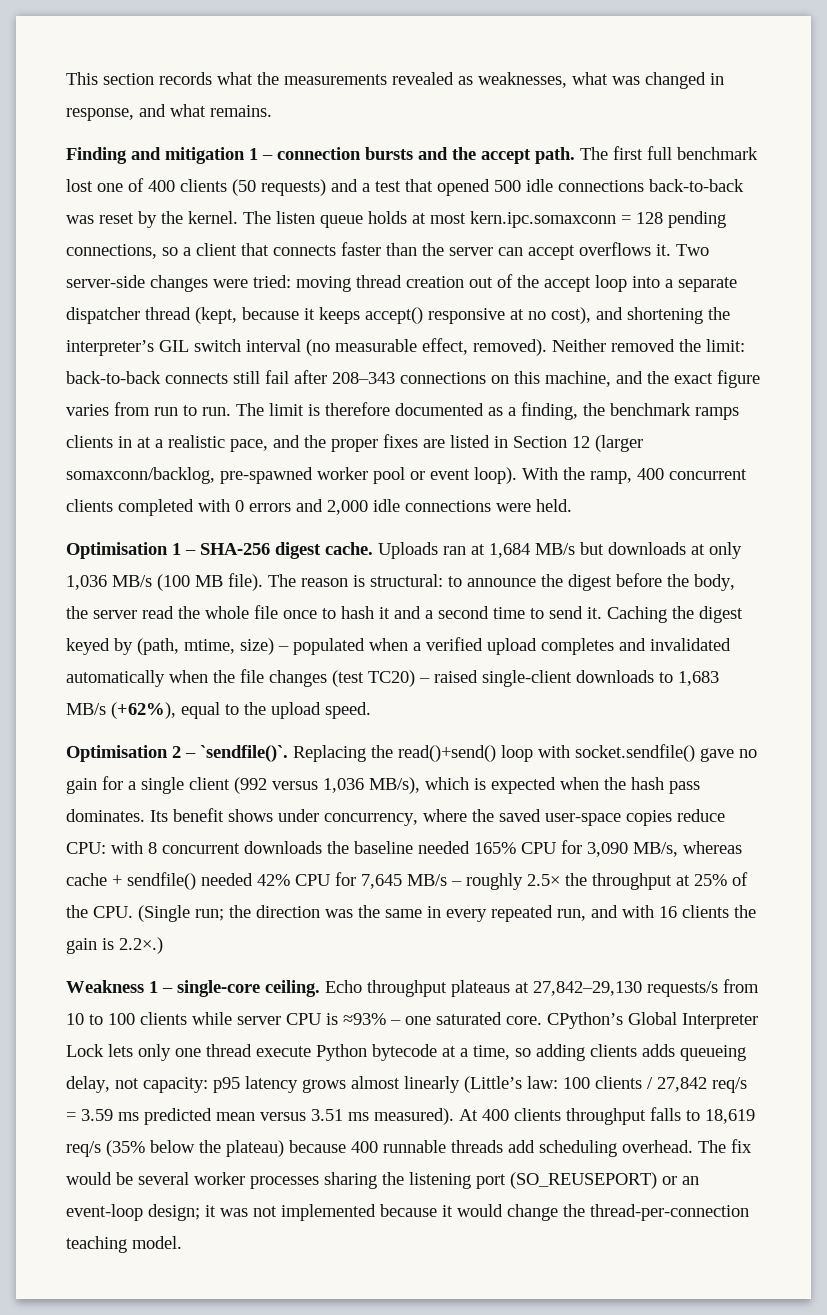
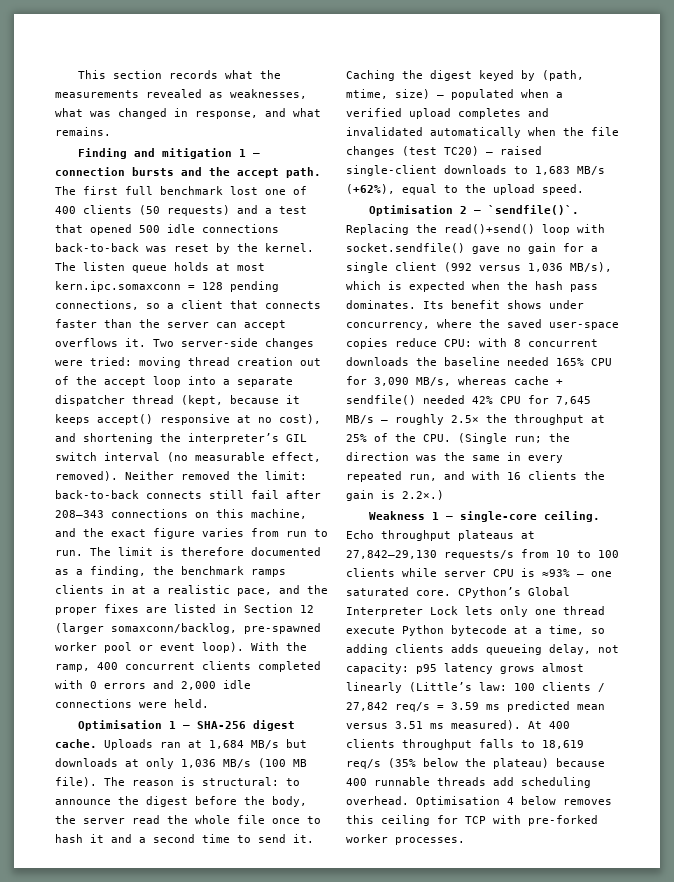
[698,1139,752,1153] [66,1172,699,1189] [66,1204,749,1221] [66,1236,182,1253] The fix would be several worker processes sharing the listening port (SO_REUSEPORT) or an event-loop design; it was not implemented because it would change the thread-per-connection teaching model. -> [416,796,612,807] [346,815,598,826] [346,834,465,845] Optimisation 4 below removes this ceiling for TCP with pre-forked worker processes.

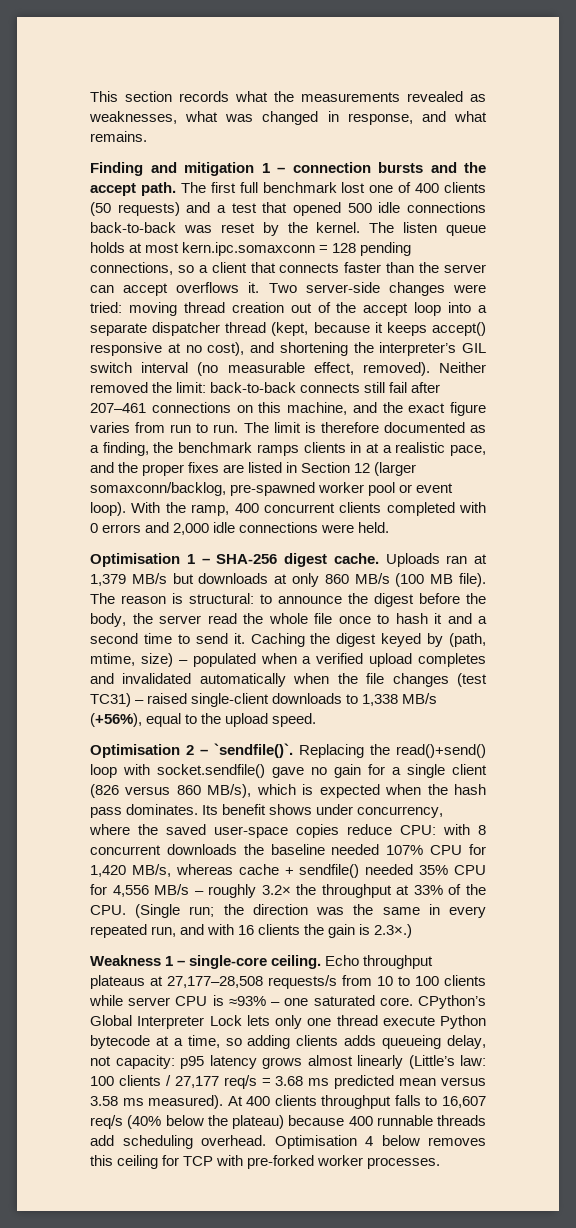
[55,510,104,518] 208–343 -> [90,403,146,413] 207–461
[209,740,244,749] 1,684 -> [90,574,126,586] 1,379
[181,759,216,768] 1,036 -> [324,574,349,584] 860
[444,146,479,156] TC20) -> [90,693,131,707] TC31)
[535,166,605,175] [346,184,395,194] 1,683 MB/s (+62%), -> [362,693,438,706] [90,713,142,727] 1,338 MB/s (+56%),
[444,262,563,272] (992 versus 1,036 -> [90,784,201,798] (826 versus 860
[556,358,612,366] [346,376,409,386] 165% CPU for 3,090 -> [386,844,487,855] [90,865,126,877] 107% CPU for 1,420
[472,395,591,405] 42% CPU for 7,645 -> [419,865,486,875] [90,884,149,897] 35% CPU for 4,556
[451,415,479,423] 2.5× -> [261,885,291,895] 3.2×
[346,434,367,442] 25% -> [413,885,443,895] 33%
[402,490,444,500] 2.2×.) -> [374,924,413,938] 2.3×.)
[346,550,437,559] 27,842–29,130 -> [167,976,263,988] 27,177–28,508
[346,702,388,711] 27,842 -> [174,1076,219,1088] 27,177
[451,702,479,710] 3.59 -> [275,1076,304,1086] 3.68
[395,721,423,729] 3.51 -> [90,1096,118,1106] 3.58
[542,740,584,749] [346,758,416,769] 18,619 req/s (35% -> [441,1096,486,1108] [90,1115,162,1129] 16,607 req/s (40%

